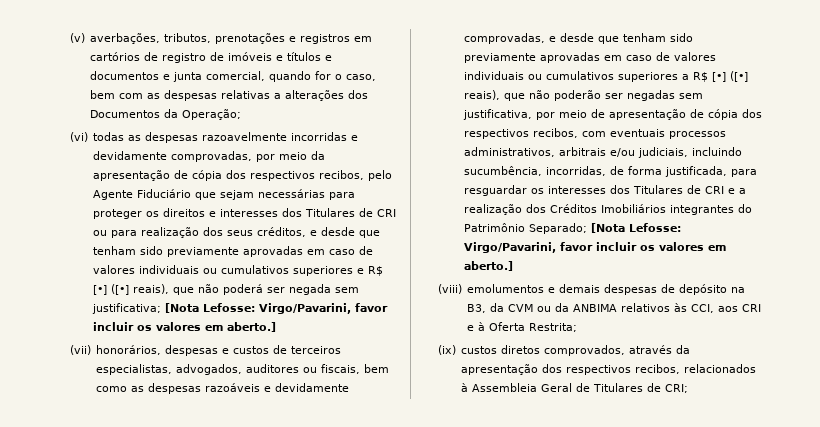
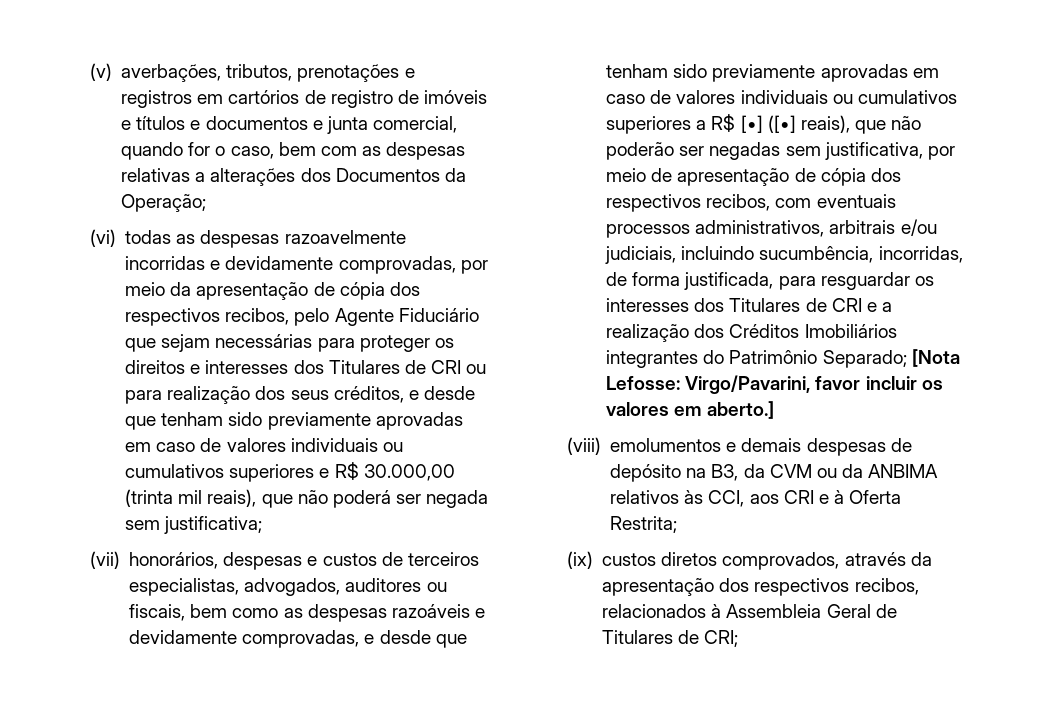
[93,284,130,295] [•] ([•] -> [363,464,455,481] [125,489,203,507] 30.000,00 (trinta mil
[165,303,389,314] [93,322,277,332] [Nota Lefosse: Virgo/Pavarini, favor incluir os valores em aberto.] -> (263, 525) none

